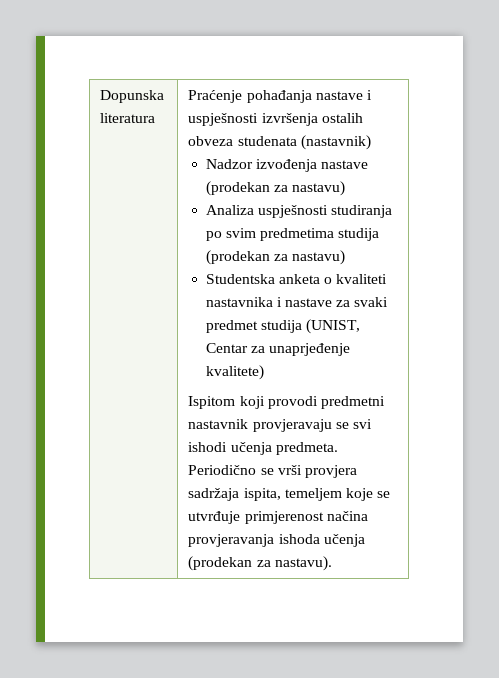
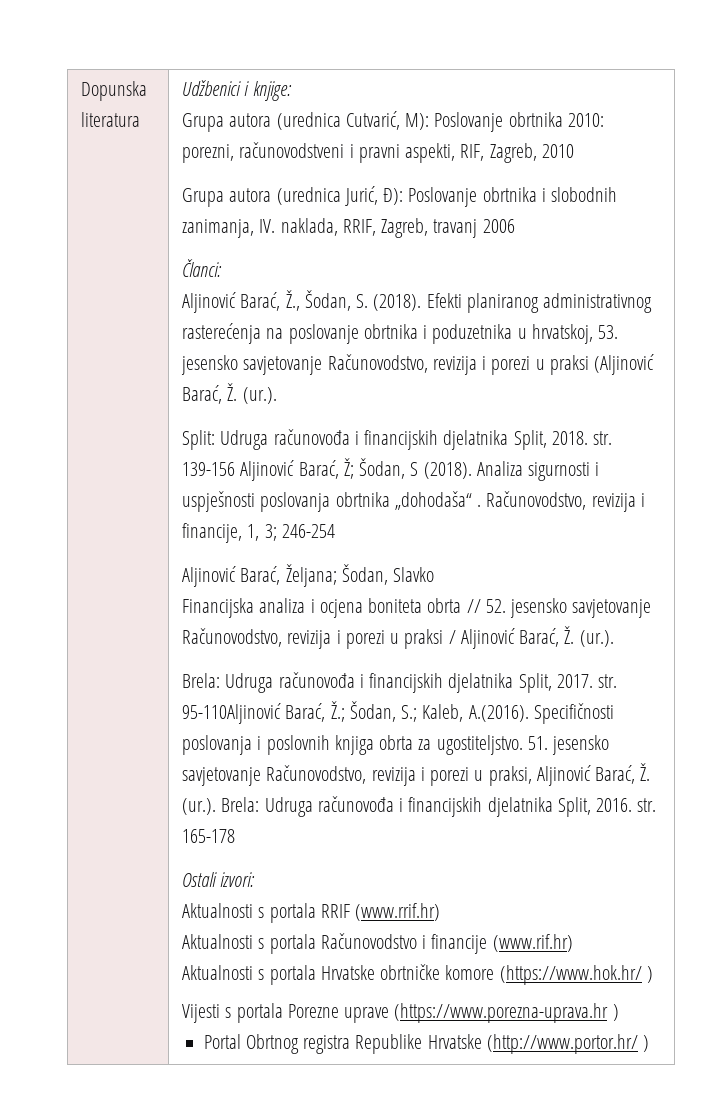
[188,90,373,103] [188,113,363,126] [188,135,371,150] [205,159,368,172] [205,181,345,196] [205,205,392,218] [205,228,380,241] [205,250,345,265] [205,274,388,284] [205,297,389,307] [205,319,360,334] [205,343,350,356] [205,365,264,380] [188,396,386,409] [188,419,373,432] [188,442,338,455] [188,465,358,478] [188,488,391,501] [188,511,368,524] [188,534,365,547] [188,556,332,571] Praćenje pohađanja nastave i uspješnosti izvršenja ostalih obveza studenata (nastavnik) // Nadzor izvođenja nastave (prodekan za nastavu) // Analiza uspješnosti studiranja po svim predmetima studija (prodekan za nastavu) // Studentska anketa o kvaliteti nastavnika i nastave za svaki predmet studija (UNIST, Centar za unaprjeđenje kvalitete) // Ispitom koji provodi predmetni nastavnik provjeravaju se svi ishodi učenja predmeta. Periodično se vrši provjera sadržaja ispita, temeljem koje se utvrđuje primjerenost načina provjeravanja ishoda učenja (prodekan za nastavu). -> [182,80,292,101] [182,111,604,132] [182,142,574,163] [182,186,618,207] [182,218,515,238] [182,259,223,277] [182,290,653,313] [182,323,619,344] [181,354,655,375] [182,383,277,404] [182,429,613,450] [182,458,600,481] [182,491,645,512] [182,523,335,543] [182,564,435,587] [182,598,652,618] [182,626,614,649] [182,672,618,693] [182,701,614,724] [182,735,610,755] [182,763,651,786] [182,796,657,817] [182,829,236,843] [182,872,256,887] [182,903,441,923] [182,933,573,954] [182,964,653,985] [182,1003,619,1023] [203,1034,650,1054] Udžbenici i knjige: // Grupa autora (urednica Cutvarić, M): Poslovanje obrtnika 2010: porezni, računovodstveni i pravni aspekti, RIF, Zagreb, 2010 // Grupa autora (urednica Jurić, Đ): Poslovanje obrtnika i slobodnih zanimanja, IV. naklada, RRIF, Zagreb, travanj 2006 // Članci: // Aljinović Barać, Ž., Šodan, S. (2018). Efekti planiranog administrativnog rasterećenja na poslovanje obrtnika i poduzetnika u hrvatskoj, 53. jesensko savjetovanje Računovodstvo, revizija i porezi u praksi (Aljinović Barać, Ž. (ur.). // Split: Udruga računovođa i financijskih djelatnika Split, 2018. str. 139-156 Aljinović Barać, Ž; Šodan, S (2018). Analiza sigurnosti i uspješnosti poslovanja obrtnika „dohodaša“ . Računovodstvo, revizija i financije, 1, 3; 246-254 // Aljinović Barać, Željana; Šodan, Slavko // Financijska analiza i ocjena boniteta obrta // 52. jesensko savjetovanje Računovodstvo, revizija i porezi u praksi / Aljinović Barać, Ž. (ur.). // Brela: Udruga računovođa i financijskih djelatnika Split, 2017. str. 95-110Aljinović Barać, Ž.; Šodan, S.; Kaleb, A.(2016). Specifičnosti poslovanja i poslovnih knjiga obrta za ugostiteljstvo. 51. jesensko savjetovanje Računovodstvo, revizija i porezi u praksi, Aljinović Barać, Ž. (ur.). Brela: Udruga računovođa i financijskih djelatnika Split, 2016. str. 165-178 // Ostali izvori: // Aktualnosti s portala RRIF (www.rrif.hr) // Aktualnosti s portala Računovodstvo i financije (www.rif.hr) // Aktualnosti s portala Hrvatske obrtničke komore (https://www.hok.hr/ ) // Vijesti s portala Porezne uprave (https://www.porezna-uprava.hr ) // Portal Obrtnog registra Republike Hrvatske (http://www.portor.hr/ )

